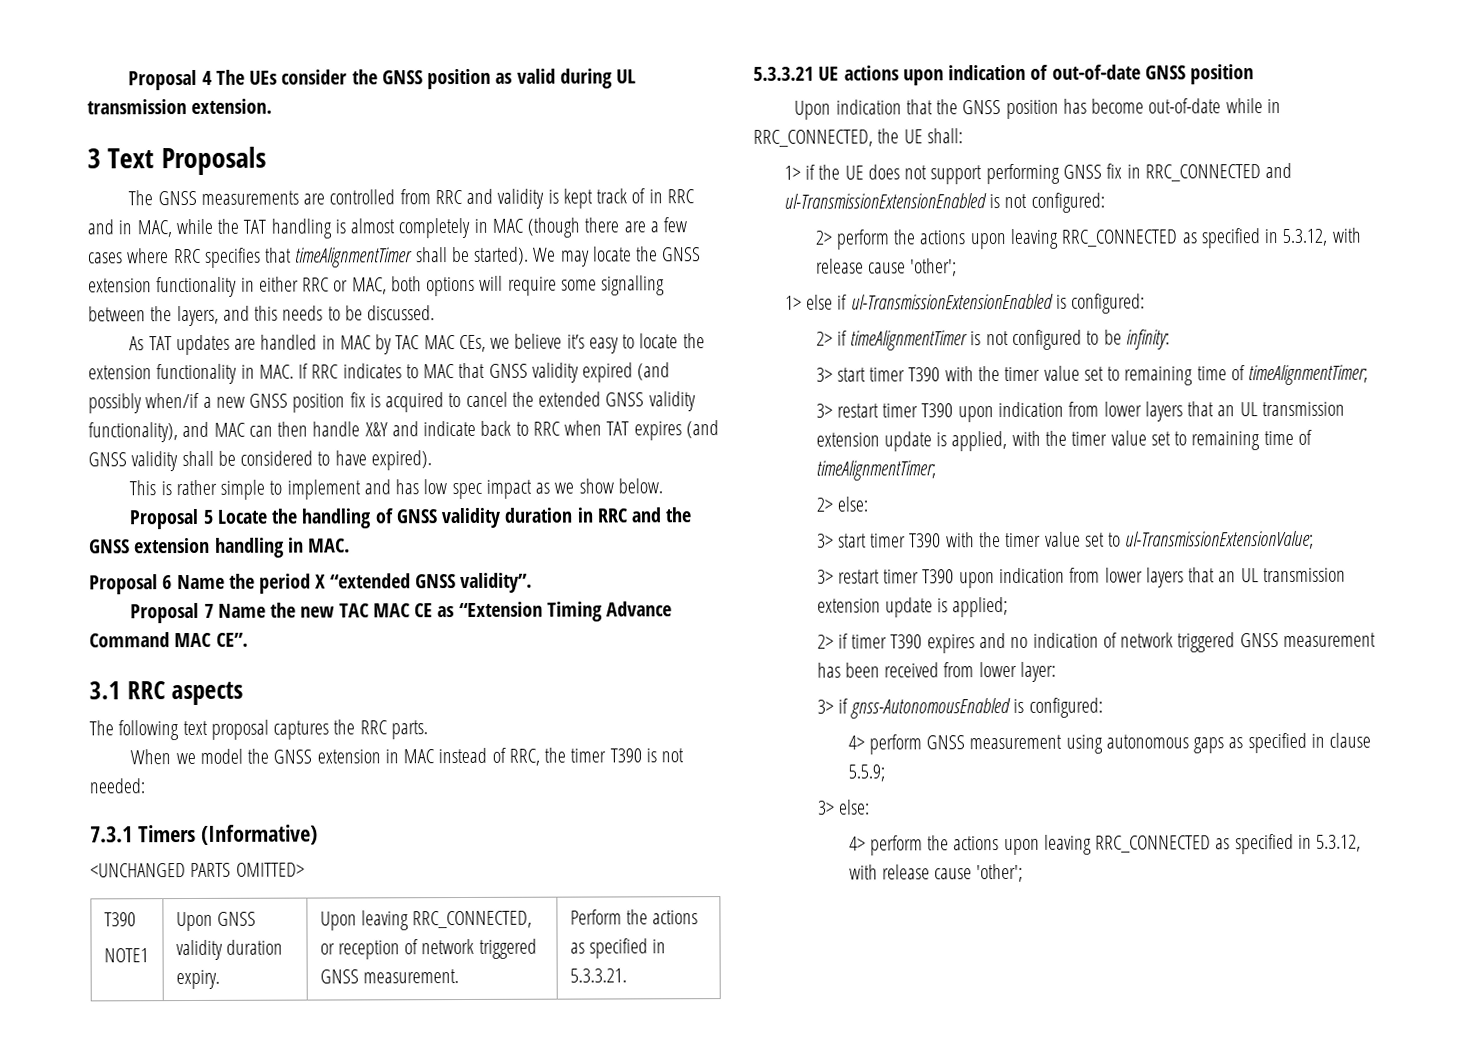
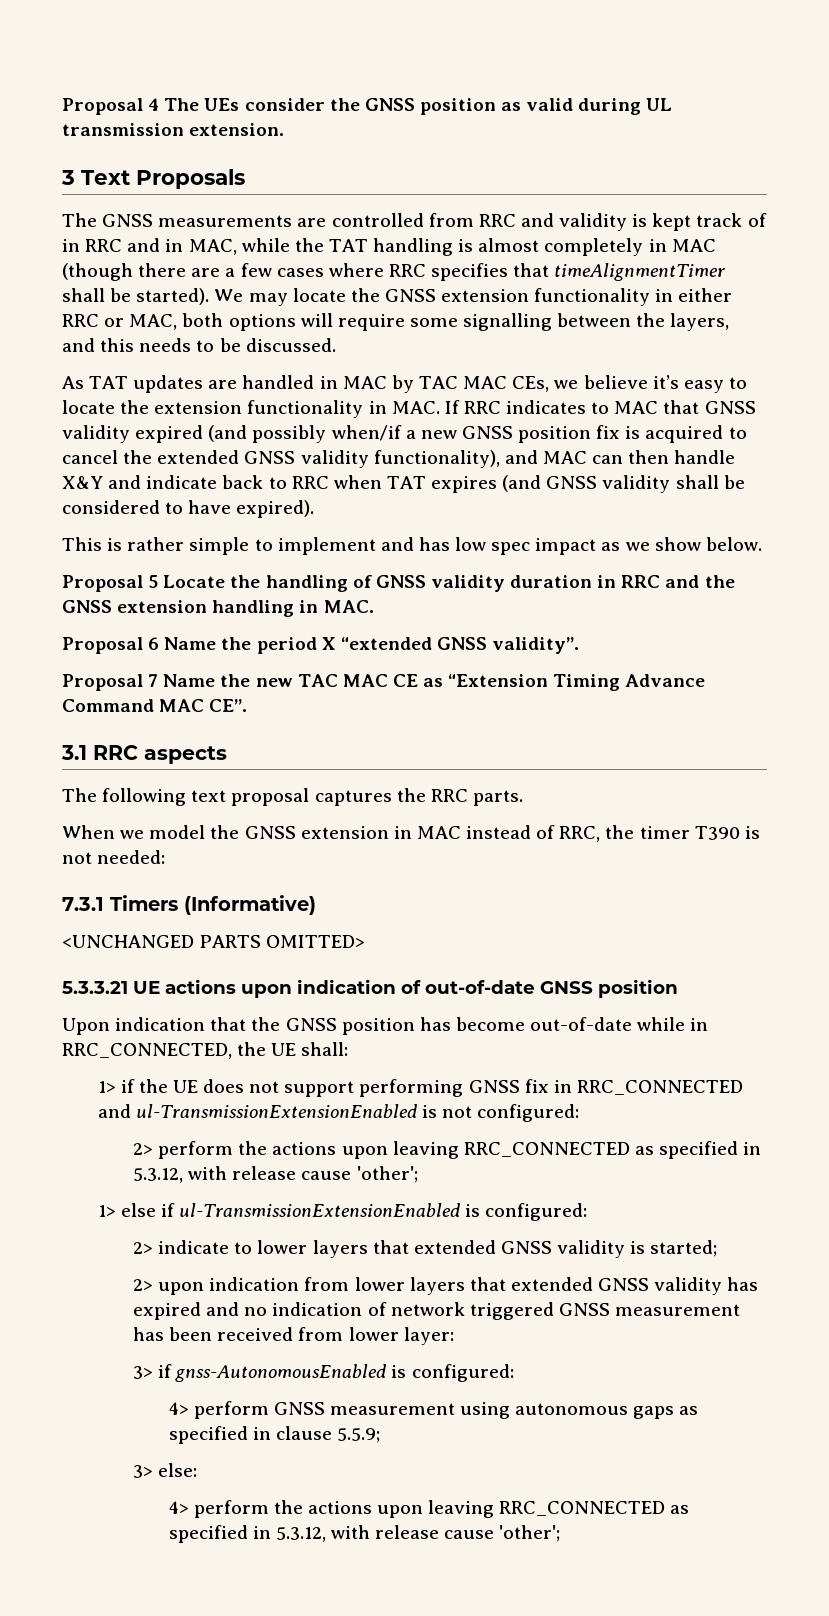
[103,912,136,927] [103,948,149,963] [175,911,256,932] [175,939,283,961] [175,969,220,990] [319,910,533,931] [319,938,537,960] [319,969,459,984] [569,909,699,925] [569,938,667,959] [569,968,627,983] // T390 // NOTE1 | Upon GNSS validity duration expiry. | Upon leaving RRC_CONNECTED, or reception of network triggered GNSS measurement. | Perform the actions as specified in 5.3.3.21. -> (366, 941) none
[836,329,1170,351] [815,364,1369,386] [815,401,1345,423] [815,429,1312,452] [815,460,936,481] [815,496,868,512] [816,530,1315,550] [816,567,1346,589] [816,597,1009,618] [816,633,975,654] if timeAlignmentTimer is not configured to be infinity: // 3> start timer T390 with the timer value set to remaining time of timeAlignmentTimer; // 3> restart timer T390 upon indication from lower layers that an UL transmission extension update is applied, with the timer value set to remaining time of timeAlignmentTimer; // 2> else: // 3> start timer T390 with the timer value set to ul-TransmissionExtensionValue; // 3> restart timer T390 upon indication from lower layers that an UL transmission extension update is applied; // 2> if timer T390 expires -> [158,1240,718,1258] [133,1277,759,1295] [133,1302,202,1320] indicate to lower layers that extended GNSS validity is started; // 2> upon indication from lower layers that extended GNSS validity has expired

